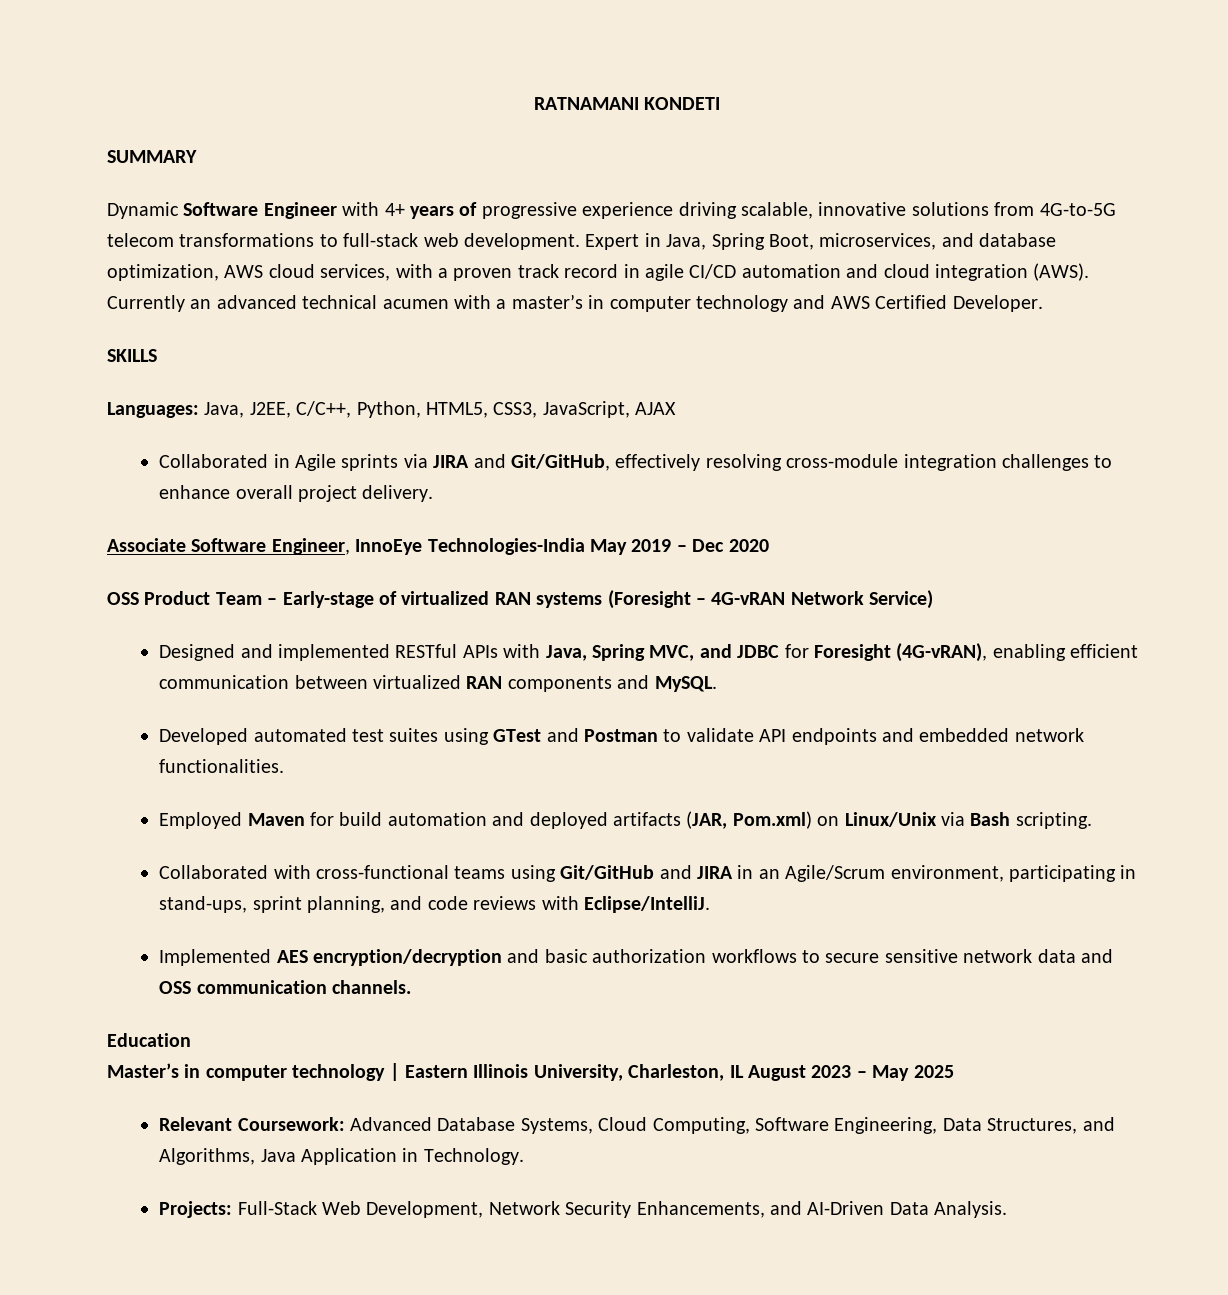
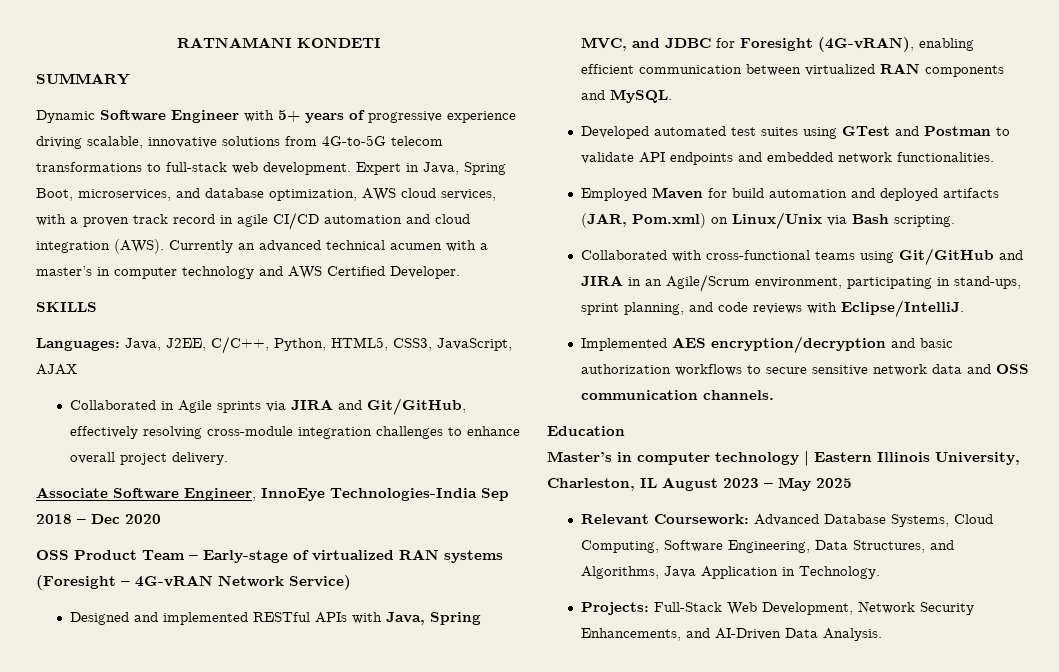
[384,203,405,216] 4+ -> [278,110,300,122] 5+
[590,539,672,555] May 2019 -> [481,488,509,501] [36,514,72,524] Sep 2018

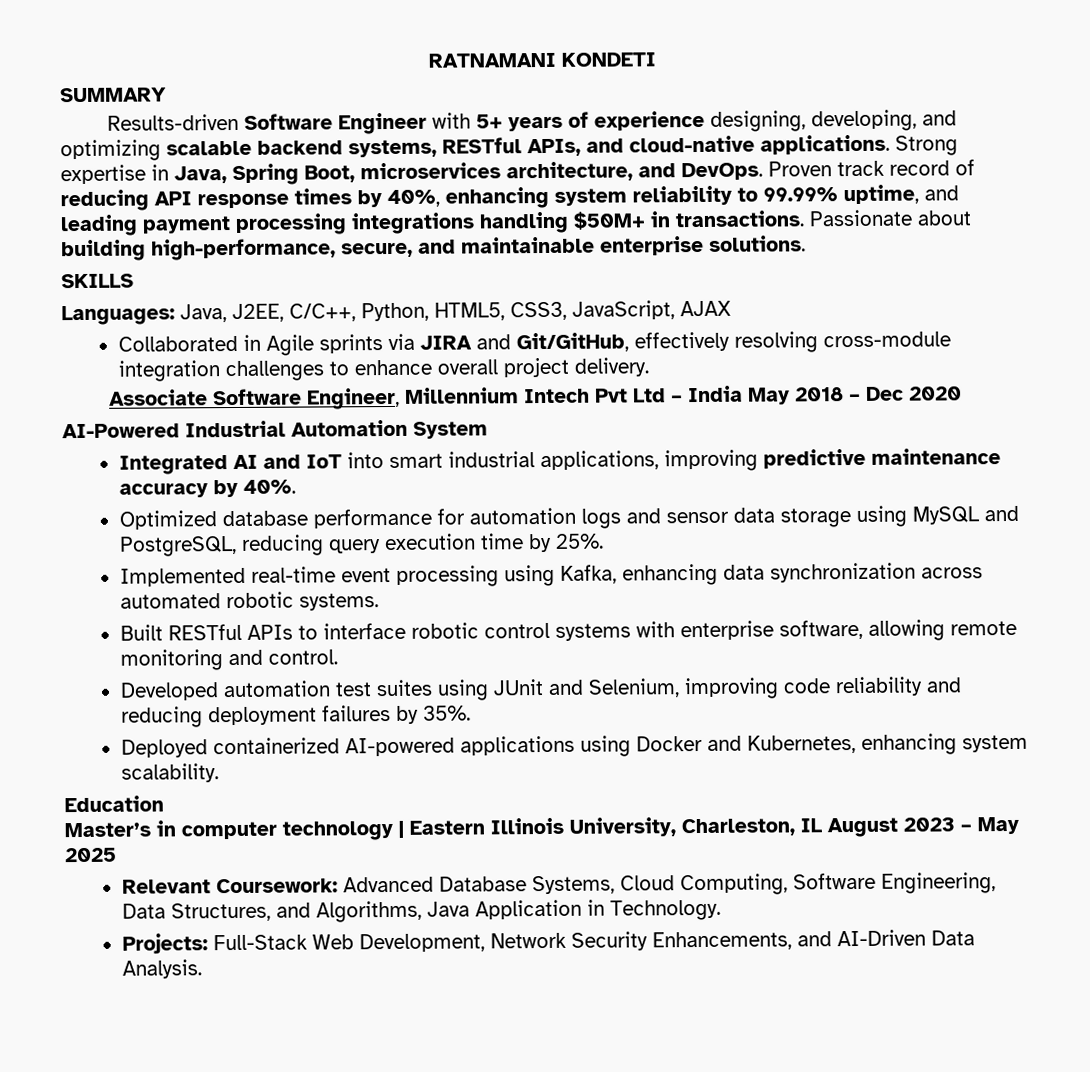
[36,110,95,123] Dynamic -> [107,113,240,131] Results-driven
[368,111,516,123] [36,135,443,149] [36,162,506,175] [36,188,496,201] [36,212,470,230] [36,239,488,254] [36,266,460,279] progressive experience driving scalable, innovative solutions from 4G-to-5G telecom transformations to full-stack web development. Expert in Java, Spring Boot, microservices, and database optimization, AWS cloud services, with a proven track record in agile CI/CD automation and cloud integration (AWS). Currently an advanced technical acumen with a master’s in computer technology and AWS Certified Developer. -> [594,109,958,132] [60,134,958,162] [60,159,975,186] [60,184,959,212] [60,209,972,237] [61,235,806,262] experience designing, developing, and optimizing scalable backend systems, RESTful APIs, and cloud-native applications. Strong expertise in Java, Spring Boot, microservices architecture, and DevOps. Proven track record of reducing API response times by 40%, enhancing system reliability to 99.99% uptime, and leading payment processing integrations handling $50M+ in transactions. Passionate about building high-performance, secure, and maintainable enterprise solutions.
[261,488,509,501] [36,514,161,524] [36,549,503,563] [36,575,351,590] [70,612,482,625] [581,37,975,52] [581,63,1005,77] [581,89,673,103] InnoEye Technologies-India Sep 2018 – Dec 2020 // OSS Product Team – Early-stage of virtualized RAN systems (Foresight – 4G-vRAN Network Service) // Designed and implemented RESTful APIs with Java, Spring MVC, and JDBC for Foresight (4G-vRAN), enabling efficient communication between virtualized RAN components and MySQL. -> [405,385,963,405] [62,419,488,439] [118,448,1001,475] [118,479,296,498] [118,505,1019,530] [118,533,604,557] [119,562,983,587] [119,591,379,611] [119,619,1017,641] [119,649,338,671] Millennium Intech Pvt Ltd – India May 2018 – Dec 2020 // AI-Powered Industrial Automation System // Integrated AI and IoT into smart industrial applications, improving predictive maintenance accuracy by 40%. // Optimized database performance for automation logs and sensor data storage using MySQL and PostgreSQL, reducing query execution time by 25%. // Implemented real-time event processing using Kafka, enhancing data synchronization across automated robotic systems. // Built RESTful APIs to interface robotic control systems with enterprise software, allowing remote monitoring and control.
[654,126,727,136] automated -> [222,680,331,698] automation
[842,126,1011,136] [581,152,995,165] [581,187,1000,201] [581,212,956,229] [581,248,1024,265] [581,274,1022,292] [581,300,965,317] [581,336,954,353] [581,364,1030,376] [581,390,775,400] GTest and Postman to validate API endpoints and embedded network functionalities. // Employed Maven for build automation and deployed artifacts (JAR, Pom.xml) on Linux/Unix via Bash scripting. // Collaborated with cross-functional teams using Git/GitHub and JIRA in an Agile/Scrum environment, participating in stand-ups, sprint planning, and code reviews with Eclipse/IntelliJ. // Implemented AES encryption/decryption and basic authorization workflows to secure sensitive network data and OSS communication channels. -> [492,676,962,700] [120,705,471,728] [120,733,1028,758] [120,763,219,783] JUnit and Selenium, improving code reliability and reducing deployment failures by 35%. // Deployed containerized AI-powered applications using Docker and Kubernetes, enhancing system scalability.

